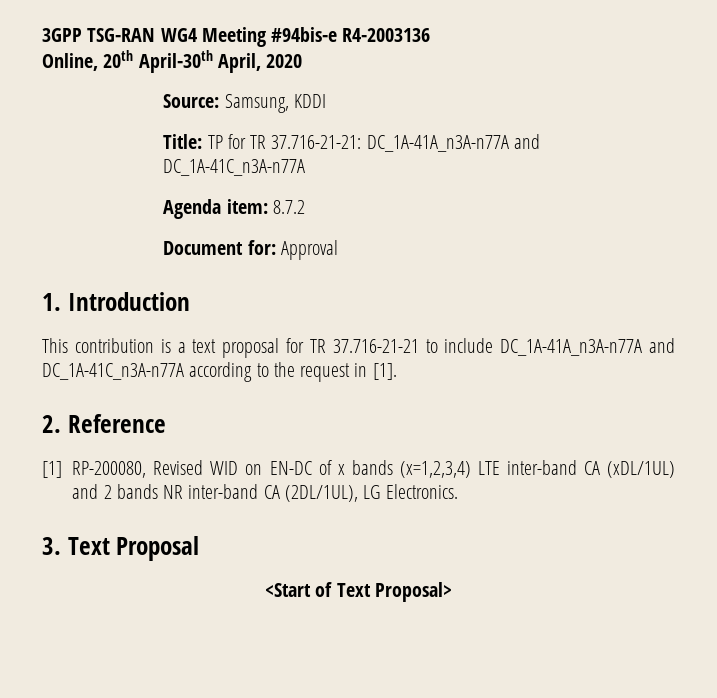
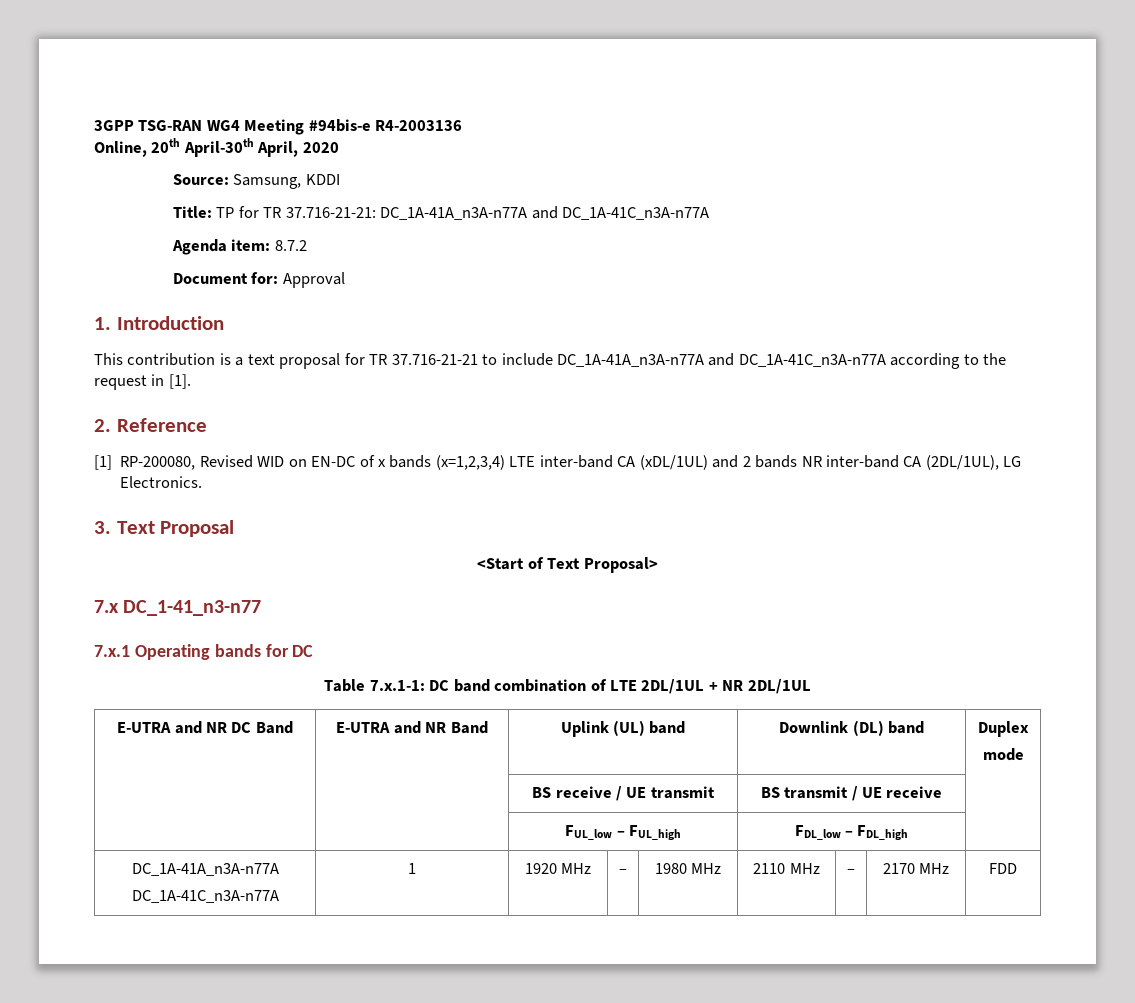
(452, 592) none -> [94,600,262,616] [94,644,314,660] [324,679,811,694] [117,721,293,734] [336,721,488,734] [560,720,686,737] [779,720,924,736] [978,721,1029,737] [982,748,1024,761] [532,786,715,801] [760,786,943,801] [565,825,681,841] [794,825,909,841] [131,863,279,876] [131,890,279,903] [408,863,416,874] [524,863,592,874] [619,869,627,874] [654,863,722,874] [753,863,820,874] [847,869,855,874] [882,863,950,874] [989,863,1017,874] // 7.x DC_1-41_n3-n77 // 7.x.1 Operating bands for DC // Table 7.x.1-1: DC band combination of LTE 2DL/1UL + NR 2DL/1UL // E-UTRA and NR DC Band | E-UTRA and NR Band | Uplink (UL) band | Downlink (DL) band | Duplex // mode // | | BS receive / UE transmit | BS transmit / UE receive | // | | FUL_low – FUL_high | FDL_low – FDL_high | // DC_1A-41A_n3A-n77A // DC_1A-41C_n3A-n77A | 1 | 1920 MHz | – | 1980 MHz | 2110 MHz | – | 2170 MHz | FDD

